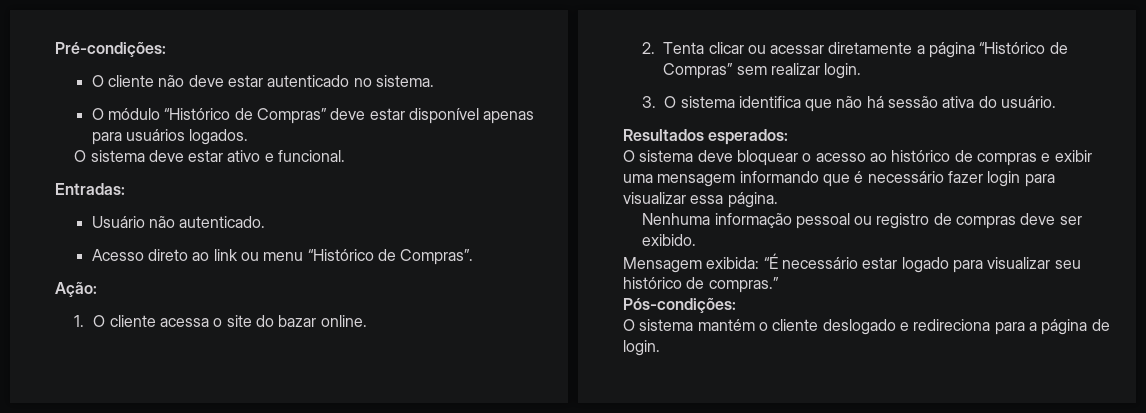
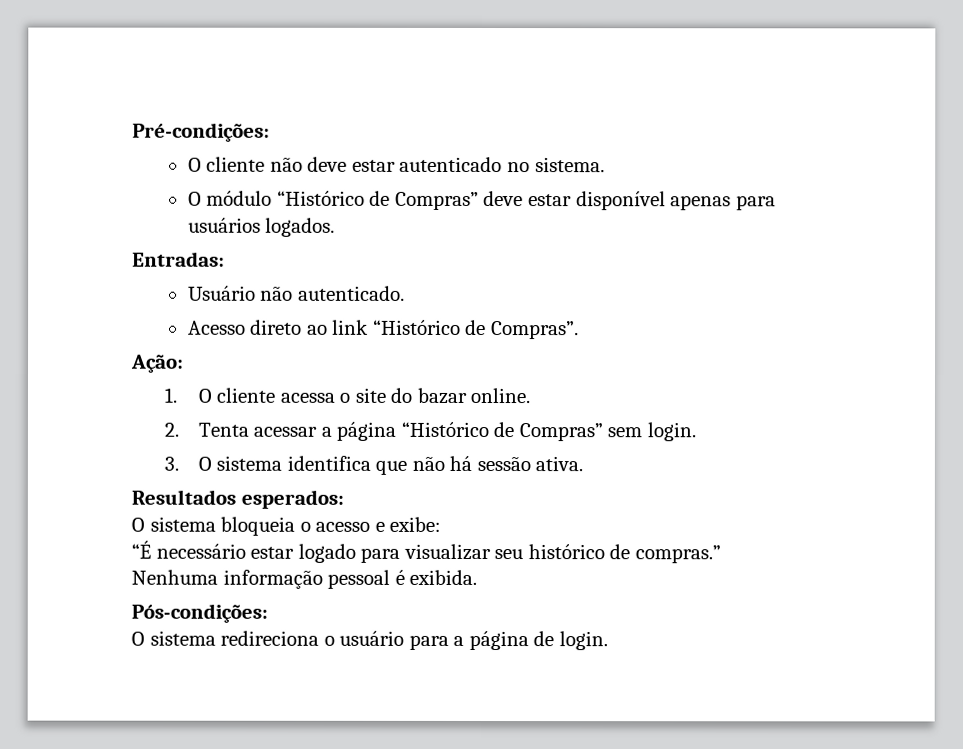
[74,150,346,162] // O sistema deve estar ativo e funcional. -> (336, 227) none
[241,252,304,261] ou menu -> (370, 327) none
[708,42,913,54] clicar ou acessar diretamente -> [253,426,318,437] acessar
[770,63,820,75] realizar -> (643, 432) none
[942,96,1057,108] ativa do usuário. -> [535,456,584,472] ativa.
[697,150,1092,166] [623,171,1055,187] [623,192,778,208] [642,213,1082,229] [642,234,697,246] [623,257,760,273] deve bloquear o acesso ao histórico de compras e exibir uma mensagem informando que é necessário fazer login para visualizar essa página. // Nenhuma informação pessoal ou registro de compras deve ser exibido. // Mensagem exibida: -> [220,516,442,536] bloqueia o acesso e exibe: //
[623,297,736,313] [623,319,991,335] Pós-condições: // O sistema mantém o cliente deslogado e redireciona -> [131,569,478,589] [131,603,268,623] [131,630,405,646] Nenhuma informação pessoal é exibida. // Pós-condições: // O sistema redireciona o usuário

